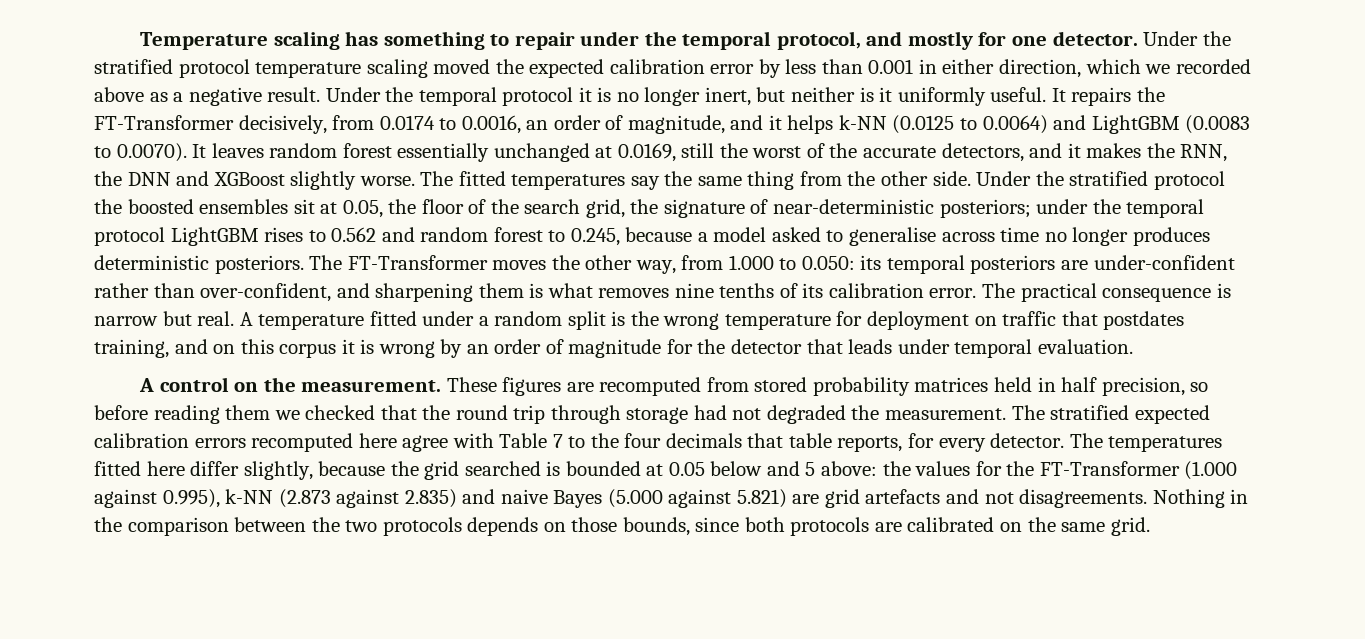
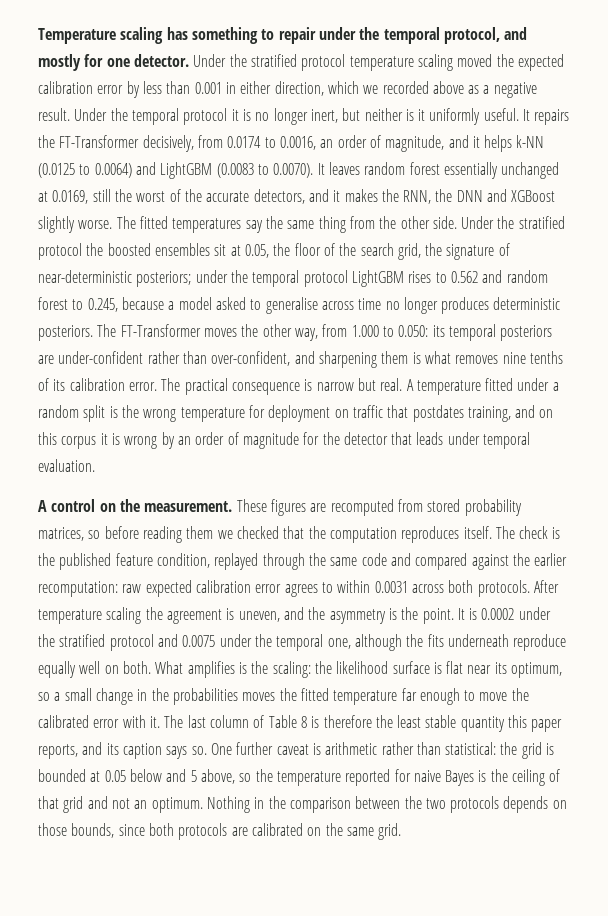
[914,377,1185,396] matrices held in half precision, -> [38,527,84,541] matrices,
[455,405,1210,424] [94,433,1223,452] [94,461,386,480] round trip through storage had not degraded the measurement. The stratified expected calibration errors recomputed here agree with Table 7 to the four decimals that table reports, for every detector. The temperatures fitted here differ slightly, because -> [329,526,561,543] [38,553,568,570] [38,580,559,597] [38,607,551,624] [38,634,567,651] [38,661,563,678] [38,688,529,705] [38,715,563,732] [38,742,497,759] computation reproduces itself. The check is the published feature condition, replayed through the same code and compared against the earlier recomputation: raw expected calibration error agrees to within 0.0031 across both protocols. After temperature scaling the agreement is uneven, and the asymmetry is the point. It is 0.0002 under the stratified protocol and 0.0075 under the temporal one, although the fits underneath reproduce equally well on both. What amplifies is the scaling: the likelihood surface is flat near its optimum, so a small change in the probabilities moves the fitted temperature far enough to move the calibrated error with it. The last column of Table 8 is therefore the least stable quantity this paper reports, and its caption says so. One further caveat is arithmetic rather than statistical:
[464,461,541,476] searched -> (542, 750) none
[821,461,1238,480] [94,489,1148,508] above: the values for the FT-Transformer (1.000 against 0.995), k-NN (2.873 against 2.835) and naive Bayes (5.000 against 5.821) are grid artefacts and not disagreements. -> [200,769,561,786] [38,796,203,813] above, so the temperature reported for naive Bayes is the ceiling of that grid and not an optimum.

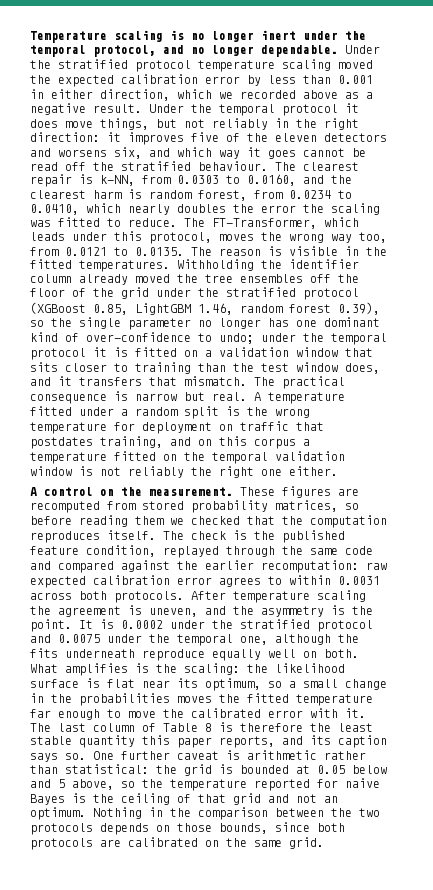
[166,27,316,44] has something to repair -> [170,30,296,42] is no longer inert
[38,54,189,71] mostly for one detector. -> [191,45,338,57] no longer dependable.
[242,108,570,125] [38,135,545,152] [38,162,560,179] [38,189,556,204] [38,216,565,233] [38,243,510,260] [38,270,548,287] [38,297,561,314] [38,324,553,341] [38,351,563,368] [38,378,157,391] is no longer inert, but neither is it uniformly useful. It repairs the FT-Transformer decisively, from 0.0174 to 0.0016, an order of magnitude, and it helps k-NN (0.0125 to 0.0064) and LightGBM (0.0083 to 0.0070). It leaves random forest essentially unchanged at 0.0169, still the worst of the accurate detectors, and it makes the RNN, the DNN and XGBoost slightly worse. The fitted temperatures say the same thing from the other side. Under the stratified protocol the boosted ensembles sit at 0.05, the floor of the search grid, the signature of near-deterministic posteriors; under the temporal protocol LightGBM rises to 0.562 and random forest to 0.245, because a model asked to generalise across time no longer produces deterministic posteriors. The FT-Transformer moves the other way, from 1.000 to 0.050: its temporal posteriors are under-confident rather than over-confident, and sharpening them is what removes nine tenths of its calibration error. -> [30,118,359,130] [30,132,387,145] [30,147,366,159] [30,161,359,171] [30,174,352,187] [30,189,352,201] [30,203,380,215] [30,217,359,229] [30,231,387,244] [30,246,387,256] [30,259,359,272] [30,274,359,285] [30,287,359,300] [30,302,380,315] [30,317,380,330] [30,332,387,345] [30,347,373,360] [30,362,380,374] [30,376,247,386] does move things, but not reliably in the right direction: it improves five of the eleven detectors and worsens six, and which way it goes cannot be read off the stratified behaviour. The clearest repair is k-NN, from 0.0303 to 0.0160, and the clearest harm is random forest, from 0.0234 to 0.0410, which nearly doubles the error the scaling was fitted to reduce. The FT-Transformer, which leads under this protocol, moves the wrong way too, from 0.0121 to 0.0135. The reason is visible in the fitted temperatures. Withholding the identifier column already moved the tree ensembles off the floor of the grid under the stratified protocol (XGBoost 0.85, LightGBM 1.46, random forest 0.39), so the single parameter no longer has one dominant kind of over-confidence to undo; under the temporal protocol it is fitted on a validation window that sits closer to training than the test window does, and it transfers that mismatch.
[100,432,531,449] [38,459,95,472] it is wrong by an order of magnitude for the detector that leads under temporal evaluation. -> [303,439,310,446] [30,451,345,464] [30,466,338,478] a temperature fitted on the temporal validation window is not reliably the right one either.

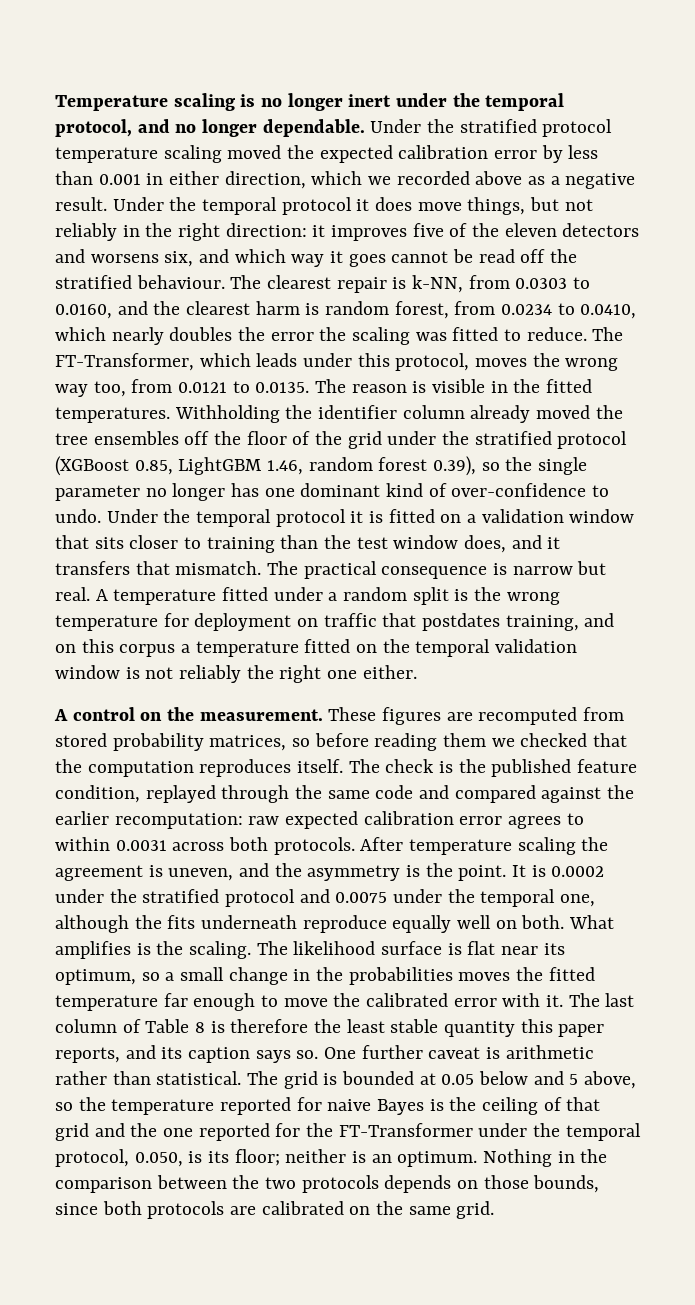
[219,333,296,344] undo; under -> [55,509,158,523] undo. Under
[184,663,268,675] scaling: the -> [189,941,288,959] scaling. The
[65,764,177,774] statistical: the -> [156,1071,279,1085] statistical. The
[296,794,317,803] not -> [130,1123,641,1141] [55,1149,367,1167] the one reported for the FT-Transformer under the temporal protocol, 0.050, is its floor; neither is

